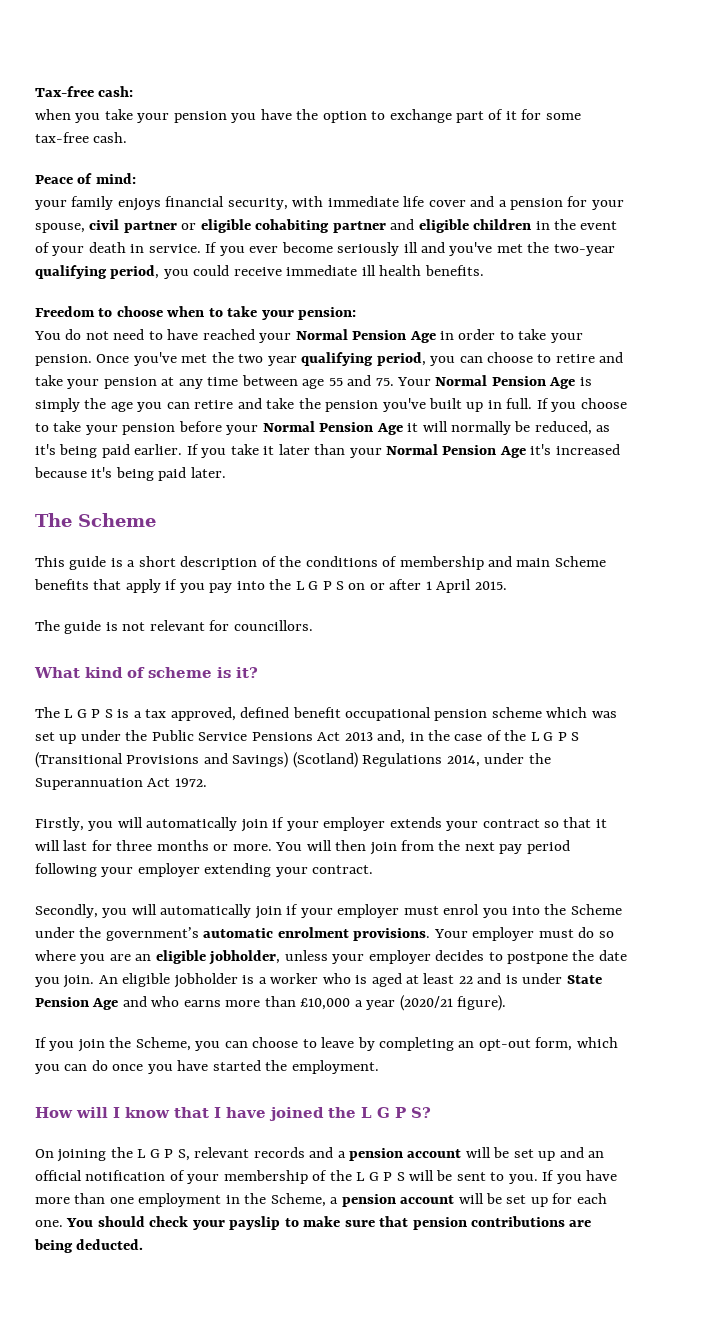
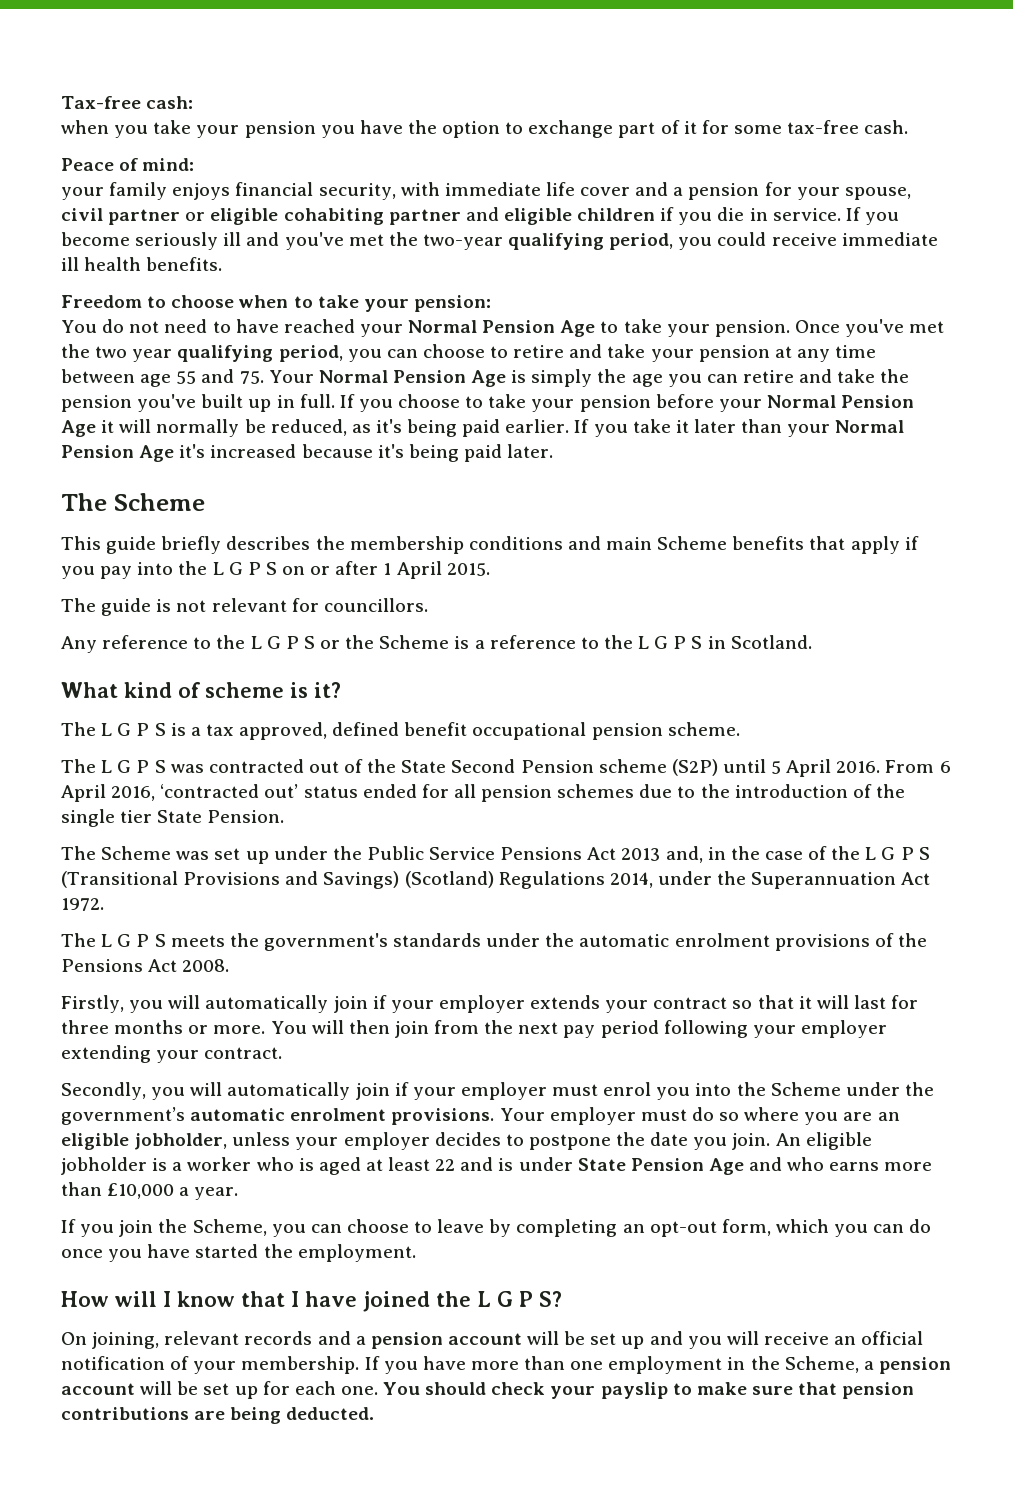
[535,219,618,230] [35,242,126,256] in the event of your death -> [660,207,745,225] if you die
[249,246,279,253] ever -> (899, 218) none
[440,329,496,340] in order -> (596, 328) none
[110,556,484,570] is a short description of the conditions of membership -> [161,536,563,554] briefly describes the membership conditions
(313, 625) none -> [61,635,812,653] // Any reference to the L G P S or the Scheme is a reference to the L G P S in Scotland.
[491,707,588,718] scheme which -> [667,722,740,736] [61,759,951,777] [61,784,905,802] [61,809,285,827] [61,846,172,860] scheme. // The L G P S was contracted out of the State Second Pension scheme (S2P) until 5 April 2016. From 6 April 2016, ‘contracted out’ status ended for all pension schemes due to the introduction of the single tier State Pension. // The Scheme
(207, 782) none -> [61,933,927,951] [61,959,230,972] // The L G P S meets the government's standards under the automatic enrolment provisions of the Pensions Act 2008.
[366,995,507,1011] year (2020/21 figure). -> [194,1187,239,1200] year.
[57,1147,190,1162] joining the L G P S, -> [92,1332,160,1349] joining,
(584, 1152) none -> [687,1331,829,1349] you will receive
[223,1170,538,1184] membership of the L G P S will be sent to you. -> [241,1356,360,1374] membership.

